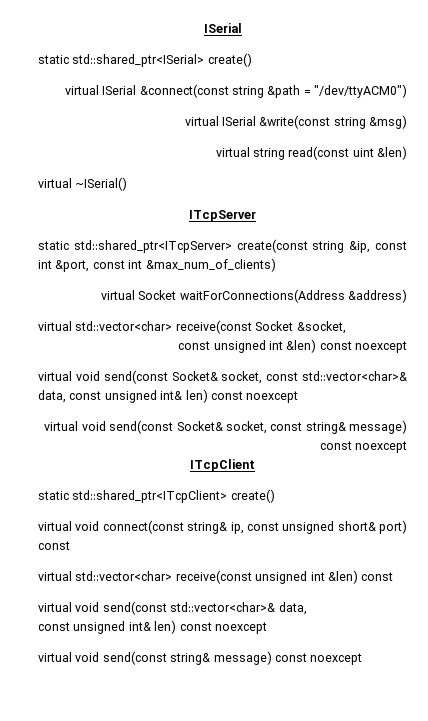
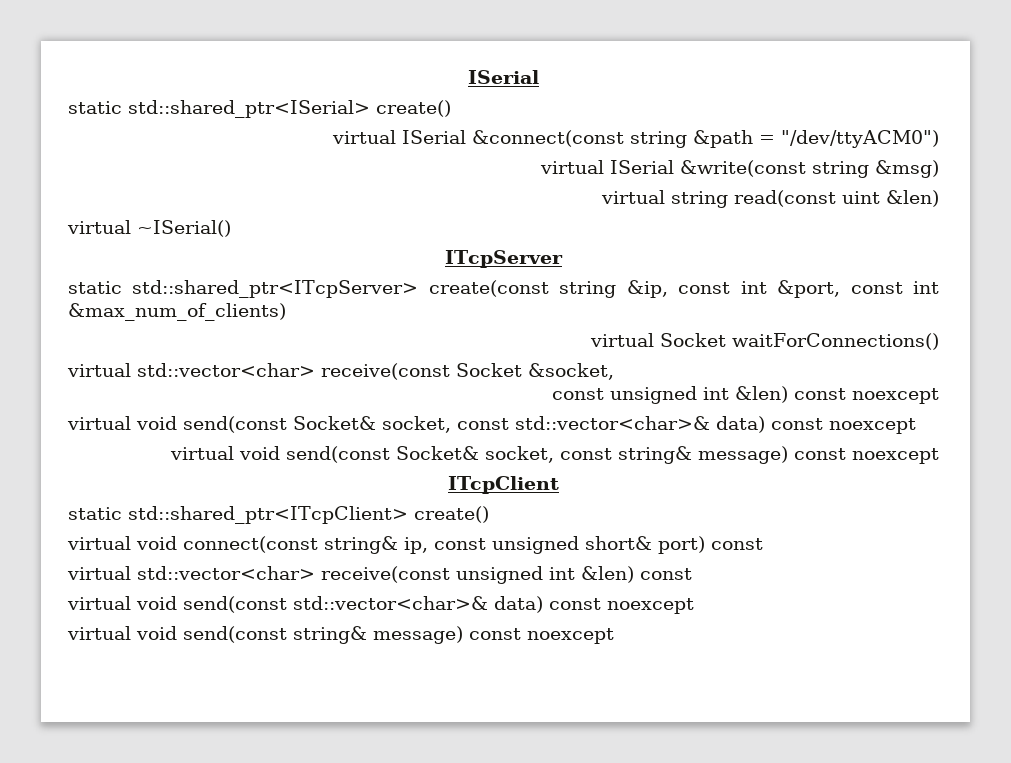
[179,289,407,303] waitForConnections(Address &address) -> [732,333,940,350] waitForConnections()
[38,389,208,403] data, const unsigned int& len) -> [716,416,765,433] data)
[278,602,307,615] [38,620,177,634] data, // const unsigned int& len) -> [494,596,543,613] data)

